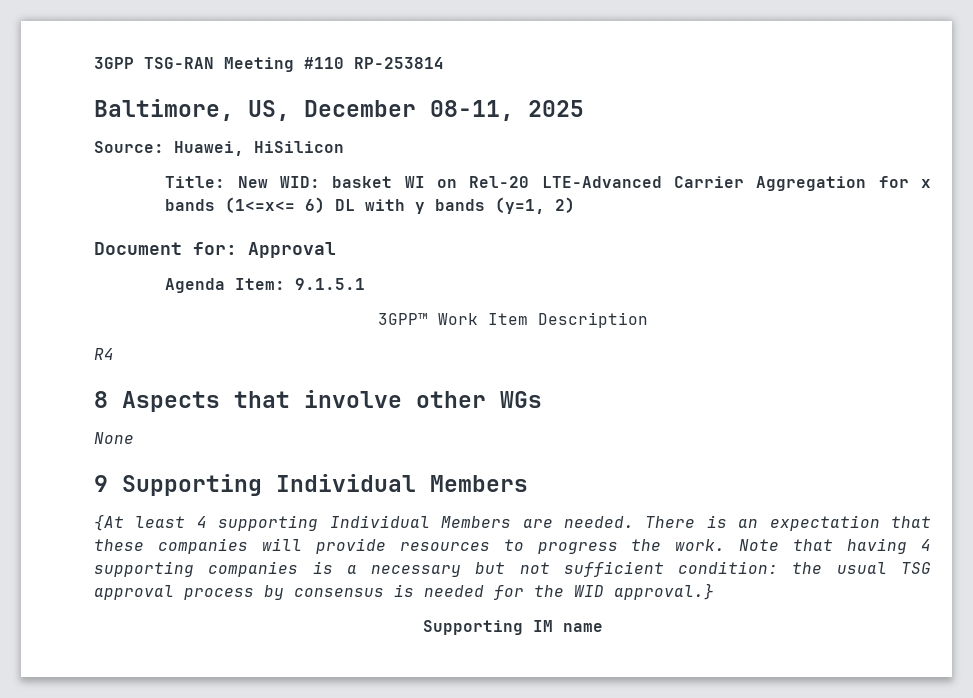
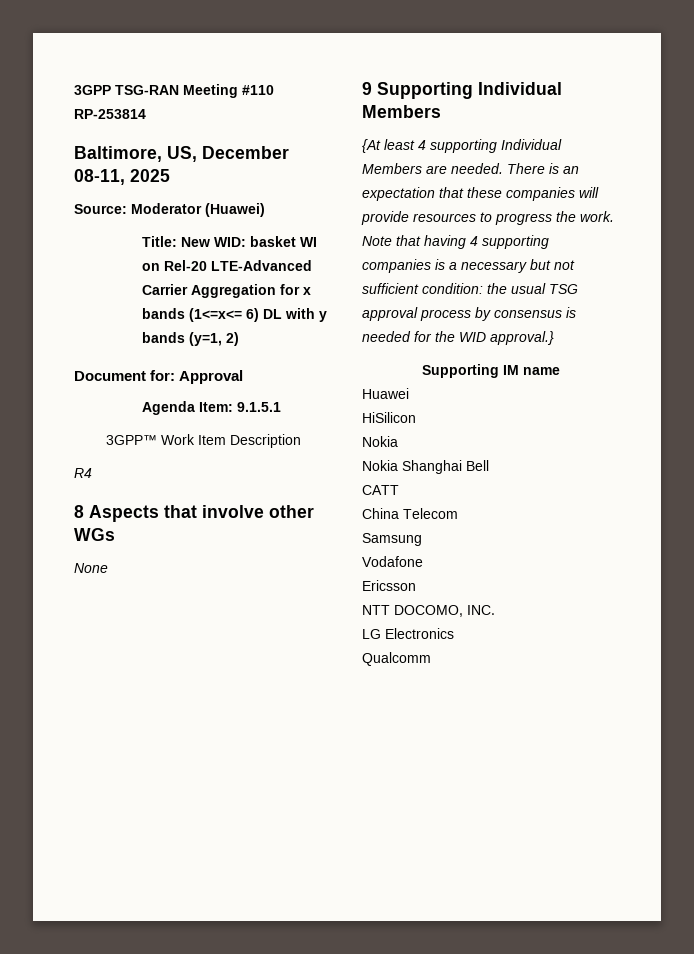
[174,141,344,156] Huawei, HiSilicon -> [131,203,265,217] Moderator (Huawei)
(603, 627) none -> [362,388,409,399] [362,412,416,423] [362,436,398,447] [362,460,489,474] [362,485,399,495] [362,508,458,519] [362,533,422,546] [362,556,423,567] [362,580,416,591] [362,605,495,617] [362,628,454,639] [362,652,431,666] // Huawei // HiSilicon // Nokia // Nokia Shanghai Bell // CATT // China Telecom // Samsung // Vodafone // Ericsson // NTT DOCOMO, INC. // LG Electronics // Qualcomm

